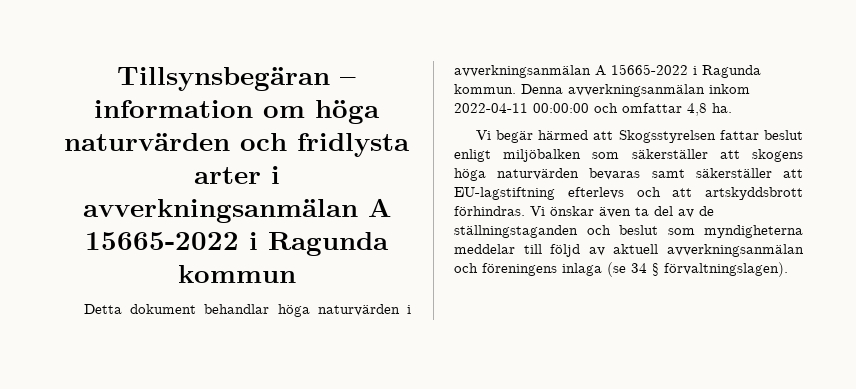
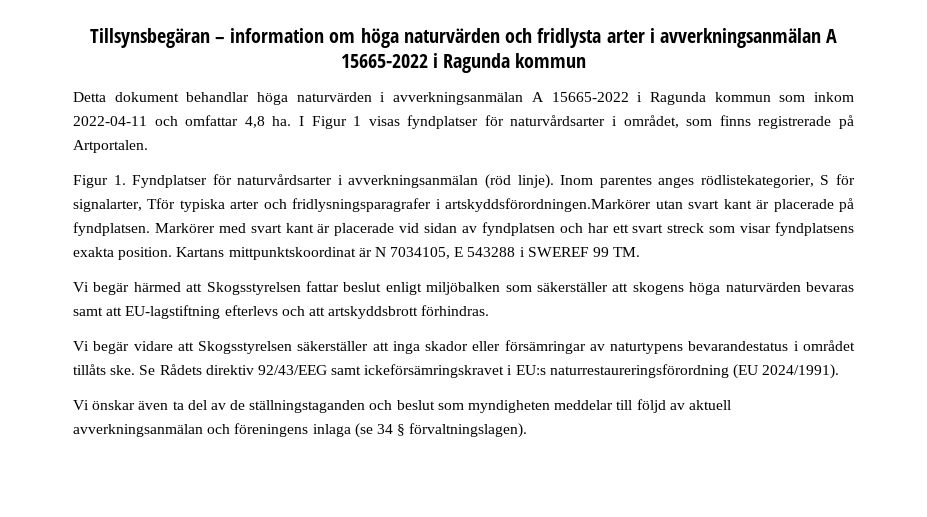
[454,84,705,97] kommun. Denna avverkningsanmälan -> [714,92,806,102] kommun som
[533,103,589,113] 00:00:00 -> (147, 121) none
(732, 108) none -> [298,115,855,129] [73,140,148,153] [73,174,855,189] [73,198,854,212] [73,222,855,236] [73,247,641,260] I Figur 1 visas fyndplatser för naturvårdsarter i området, som finns registrerade på Artportalen. // Figur 1. Fyndplatser för naturvårdsarter i avverkningsanmälan (röd linje). Inom parentes anges rödlistekategorier, S för signalarter, Tför typiska arter och fridlysningsparagrafer i artskyddsförordningen.Markörer utan svart kant är placerade på fyndplatsen. Markörer med svart kant är placerade vid sidan av fyndplatsen och har ett svart streck som visar fyndplatsens exakta position. Kartans mittpunktskoordinat är N 7034105, E 543288 i SWEREF 99 TM.
[695,168,772,178] säkerställer -> (103, 311) none
(525, 211) none -> [73,340,855,354] [73,364,840,379] // Vi begär vidare att Skogsstyrelsen säkerställer att inga skador eller försämringar av naturtypens bevarandestatus i området tillåts ske. Se Rådets direktiv 92/43/EEG samt ickeförsämringskravet i EU:s naturrestaureringsförordning (EU 2024/1991). //
[704,225,803,238] myndigheterna -> [468,400,551,413] myndigheten

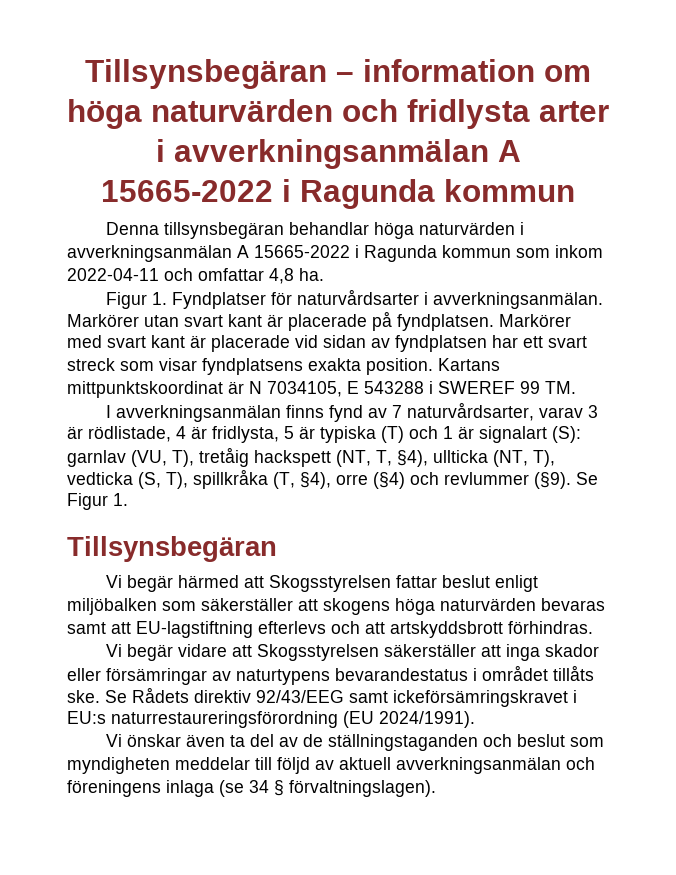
[73,92,179,102] Detta dokument -> [105,222,284,239] Denna tillsynsbegäran
[298,115,855,129] [73,140,148,153] I Figur 1 visas fyndplatser för naturvårdsarter i området, som finns registrerade på Artportalen. -> (324, 274) none
[348,174,855,189] [73,198,652,212] avverkningsanmälan (röd linje). Inom parentes anges rödlistekategorier, S för signalarter, Tför typiska arter och fridlysningsparagrafer i artskyddsförordningen.Markörer -> [432,292,603,309] [67,314,139,327] avverkningsanmälan. Markörer
[559,223,583,233] och -> (487, 343) none
(641, 252) none -> [105,402,598,422] [67,426,581,443] [67,447,555,467] [67,469,598,489] [67,493,128,510] [67,536,277,562] // I avverkningsanmälan finns fynd av 7 naturvårdsarter, varav 3 är rödlistade, 4 är fridlysta, 5 är typiska (T) och 1 är signalart (S): garnlav (VU, T), tretåig hackspett (NT, T, §4), ullticka (NT, T), vedticka (S, T), spillkråka (T, §4), orre (§4) och revlummer (§9). Se Figur 1. // Tillsynsbegäran

